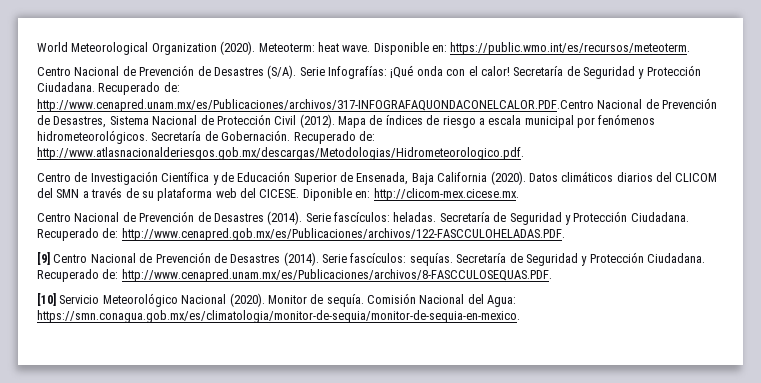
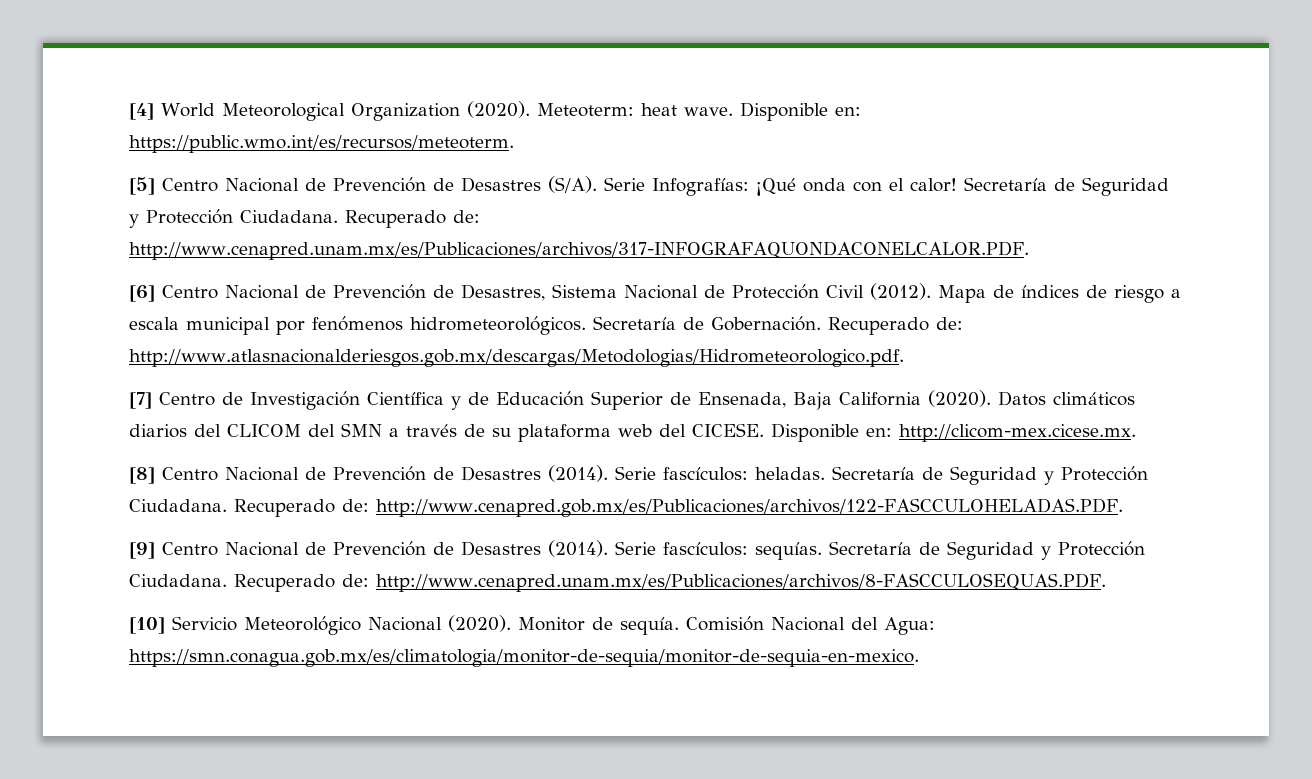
(37, 47) none -> [129,103,154,120] [4]
(691, 48) none -> [129,177,155,195] [5]
[37,99,594,112] http://www.cenapred.unam.mx/es/Publicaciones/archivos/317-INFOGRAFAQUONDACONELCALOR.PDF.Centro -> [129,241,1029,260] [129,285,218,302] http://www.cenapred.unam.mx/es/Publicaciones/archivos/317-INFOGRAFAQUONDACONELCALOR.PDF. // [6] Centro
(524, 153) none -> [129,392,152,409] [7]
[302,188,352,201] Diponible -> [771,423,859,442] Disponible
(519, 194) none -> [129,467,155,484] [8]

